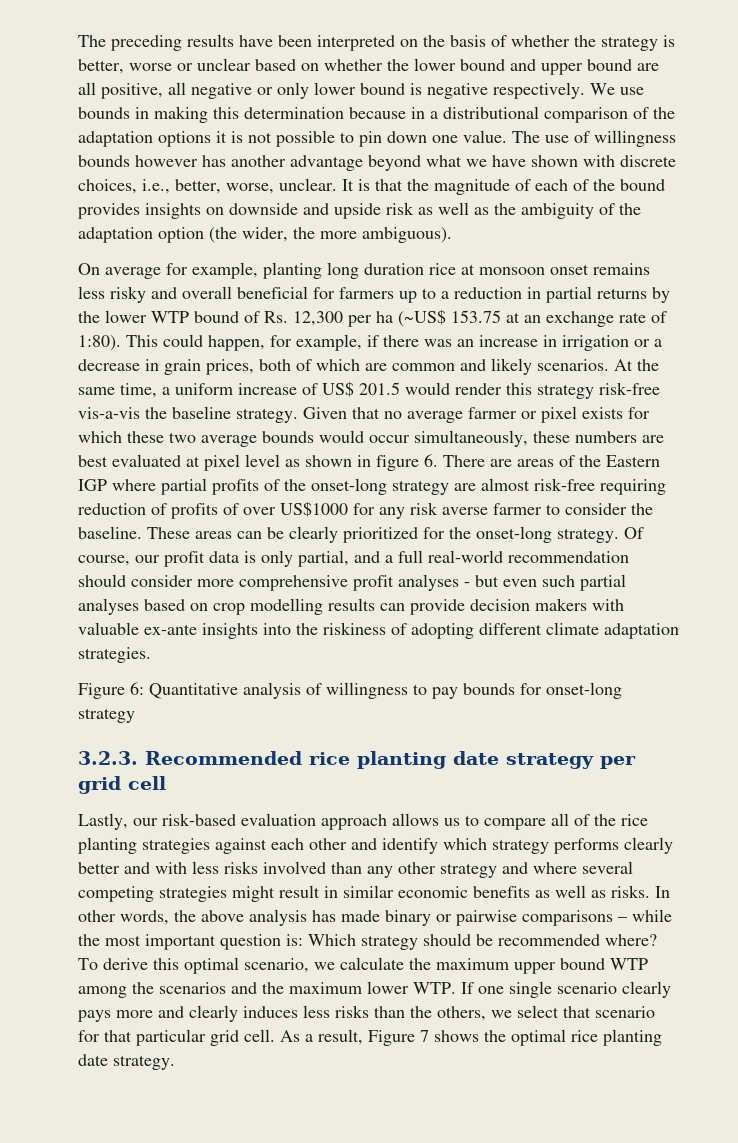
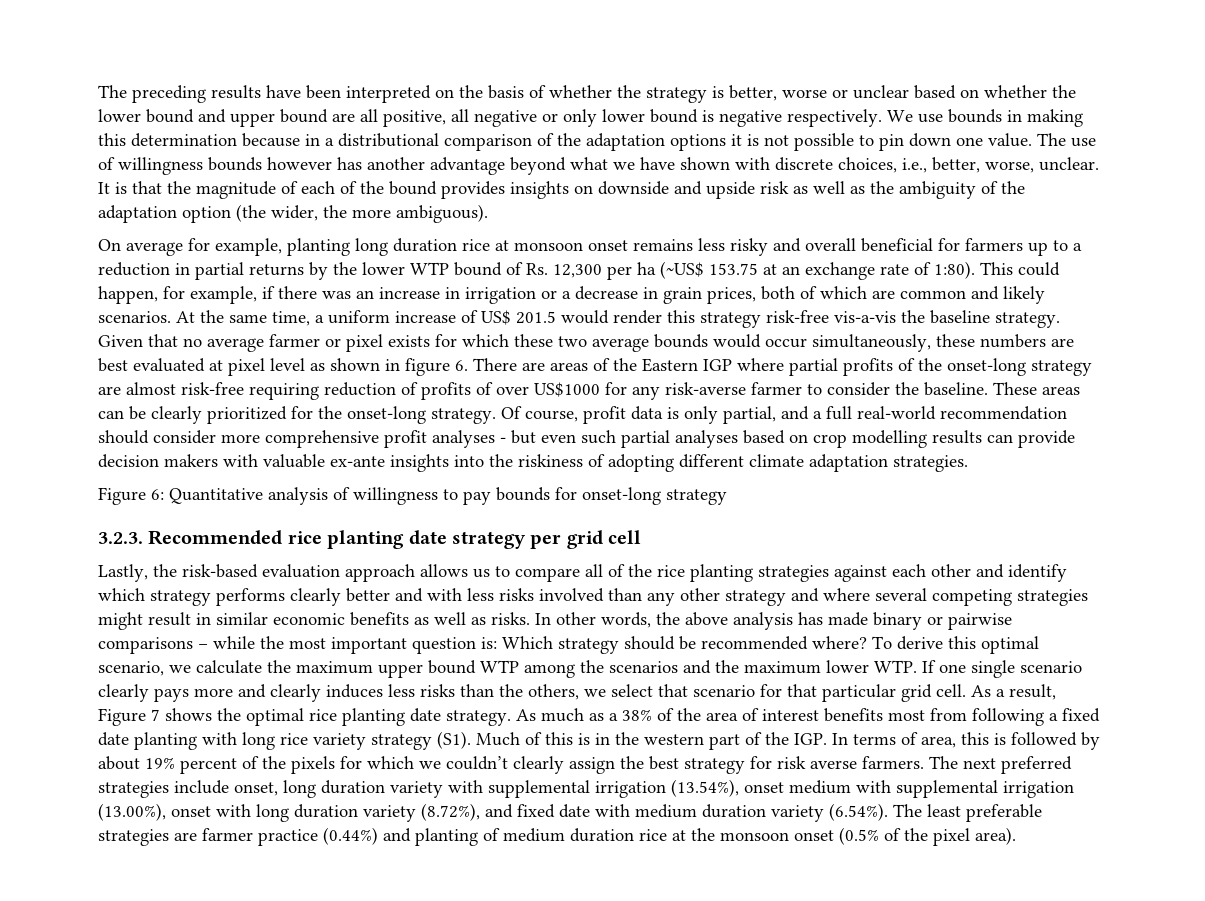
[410,502,488,515] risk averse -> [665,382,746,395] risk-averse
[135,555,160,563] our -> (578, 416) none
[133,818,158,826] our -> [153,564,177,577] the
(175, 1062) none -> [516,708,1100,726] [98,731,1100,750] [98,756,1072,774] [98,779,1074,798] [98,803,1042,822] [98,827,1016,846] As much as a 38% of the area of interest benefits most from following a fixed date planting with long rice variety strategy (S1). Much of this is in the western part of the IGP. In terms of area, this is followed by about 19% percent of the pixels for which we couldn’t clearly assign the best strategy for risk averse farmers. The next preferred strategies include onset, long duration variety with supplemental irrigation (13.54%), onset medium with supplemental irrigation (13.00%), onset with long duration variety (8.72%), and fixed date with medium duration variety (6.54%). The least preferable strategies are farmer practice (0.44%) and planting of medium duration rice at the monsoon onset (0.5% of the pixel area).

